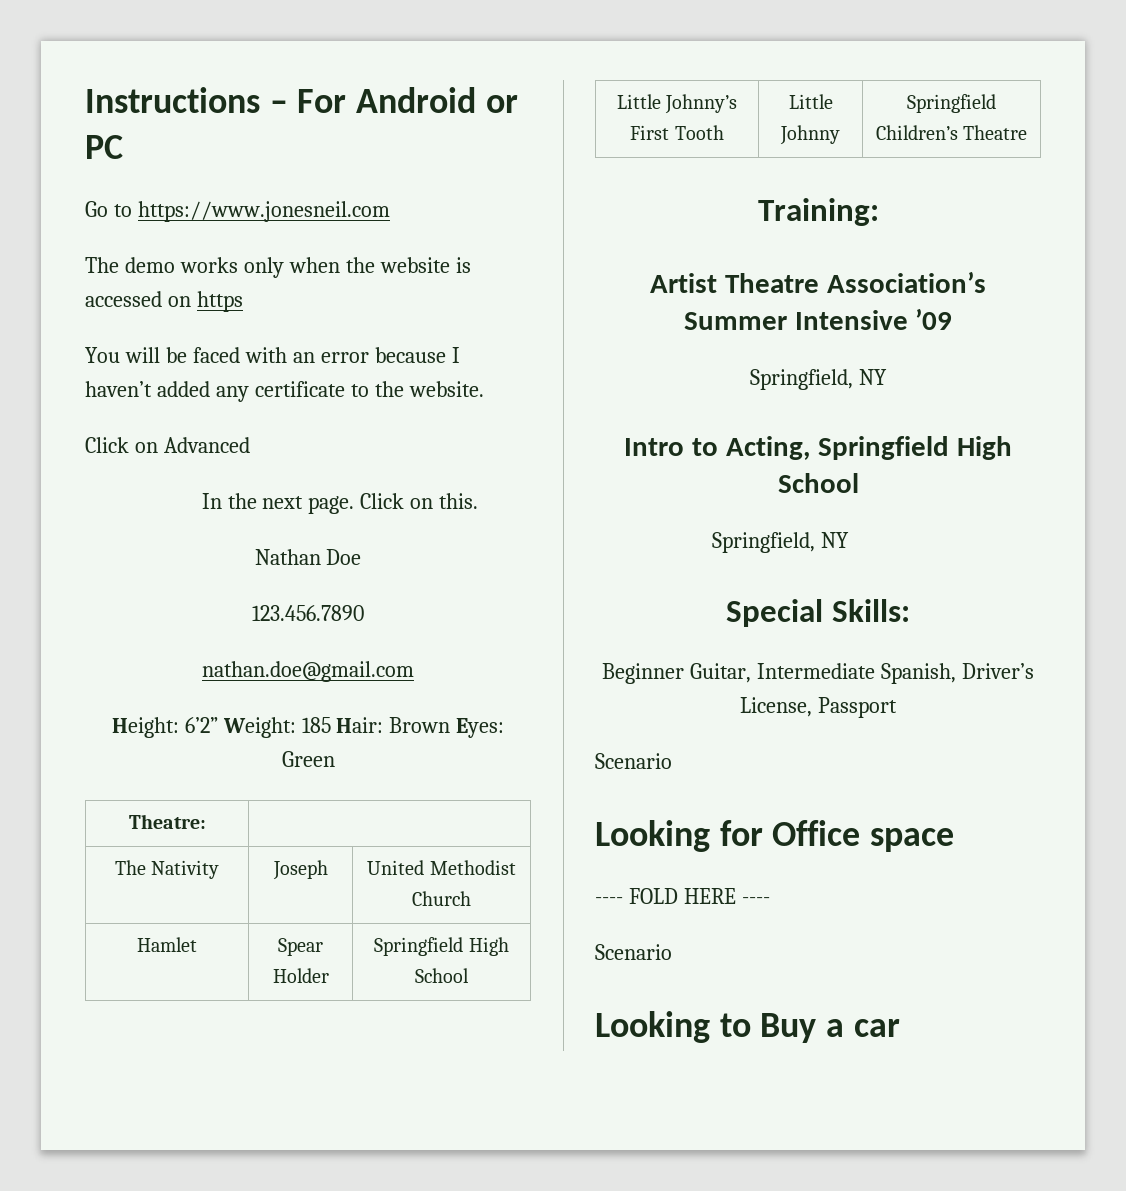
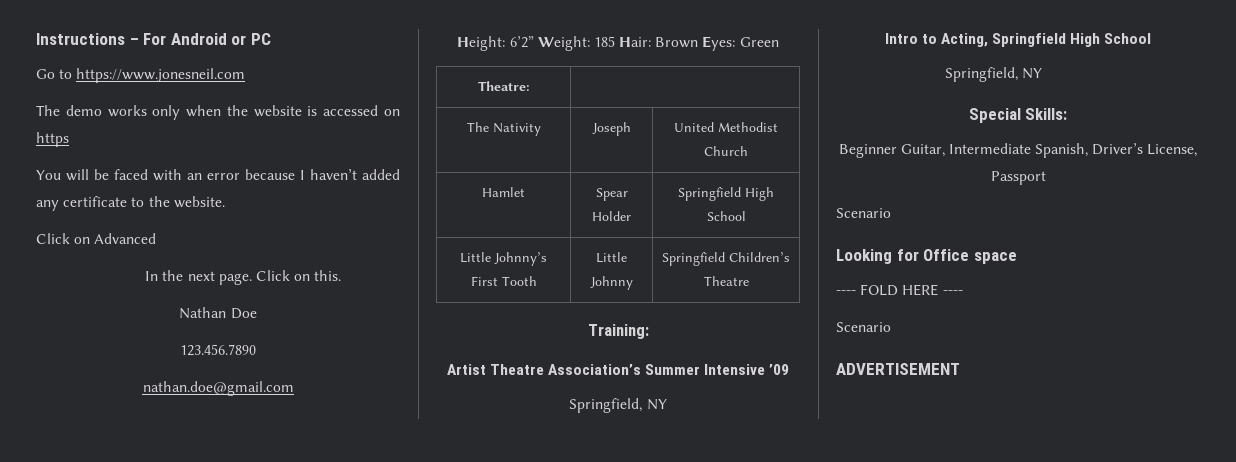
[595,1011,900,1043] Looking to Buy a car -> [836,363,960,375] ADVERTISEMENT

